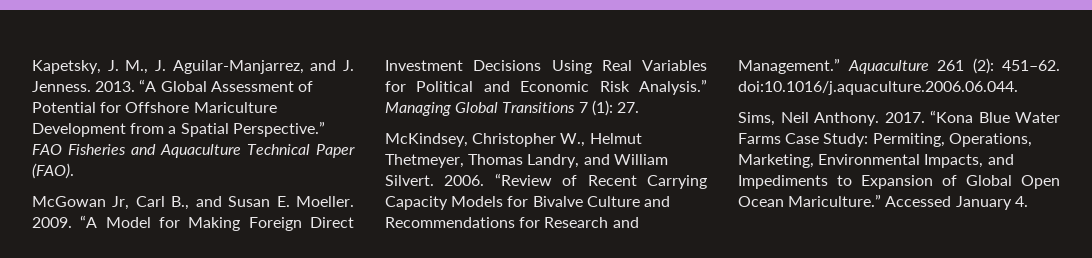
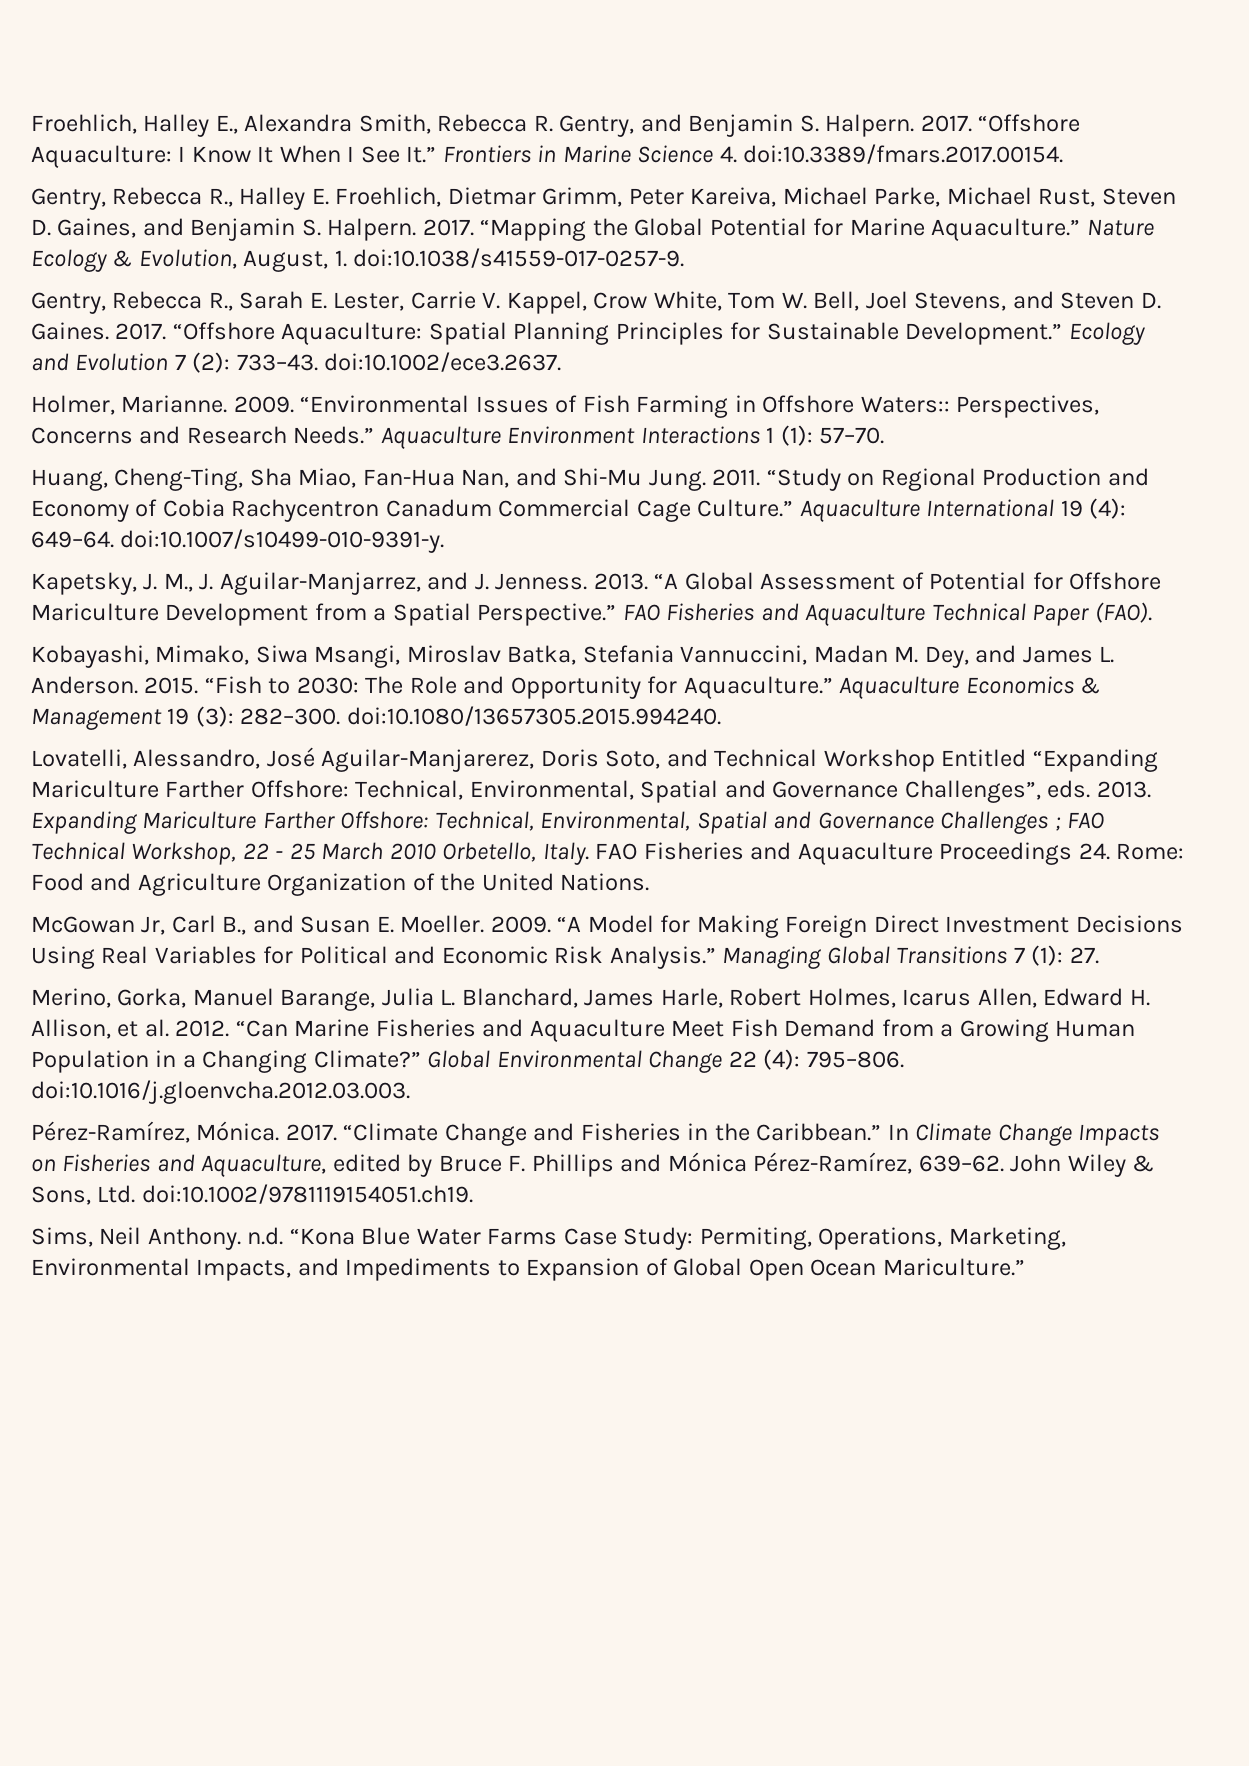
(32, 67) none -> [31,114,1081,137] [31,144,1064,168] [31,187,1176,210] [31,218,1154,241] [31,248,685,272] [31,291,1161,314] [31,322,1145,345] [31,352,562,373] [31,395,1100,418] [31,425,885,449] [31,468,1149,491] [31,498,1127,522] [31,529,445,553] Froehlich, Halley E., Alexandra Smith, Rebecca R. Gentry, and Benjamin S. Halpern. 2017. “Offshore Aquaculture: I Know It When I See It.” Frontiers in Marine Science 4. doi:10.3389/fmars.2017.00154. // Gentry, Rebecca R., Halley E. Froehlich, Dietmar Grimm, Peter Kareiva, Michael Parke, Michael Rust, Steven D. Gaines, and Benjamin S. Halpern. 2017. “Mapping the Global Potential for Marine Aquaculture.” Nature Ecology & Evolution, August, 1. doi:10.1038/s41559-017-0257-9. // Gentry, Rebecca R., Sarah E. Lester, Carrie V. Kappel, Crow White, Tom W. Bell, Joel Stevens, and Steven D. Gaines. 2017. “Offshore Aquaculture: Spatial Planning Principles for Sustainable Development.” Ecology and Evolution 7 (2): 733–43. doi:10.1002/ece3.2637. // Holmer, Marianne. 2009. “Environmental Issues of Fish Farming in Offshore Waters:: Perspectives, Concerns and Research Needs.” Aquaculture Environment Interactions 1 (1): 57–70. // Huang, Cheng-Ting, Sha Miao, Fan-Hua Nan, and Shi-Mu Jung. 2011. “Study on Regional Production and Economy of Cobia Rachycentron Canadum Commercial Cage Culture.” Aquaculture International 19 (4): 649–64. doi:10.1007/s10499-010-9391-y. //
(74, 171) none -> [31,645,1115,668] [31,676,1101,699] [31,706,721,730] [31,747,1158,772] [31,780,1151,803] [31,811,1106,834] [31,842,1185,865] [31,873,650,896] // Kobayashi, Mimako, Siwa Msangi, Miroslav Batka, Stefania Vannuccini, Madan M. Dey, and James L. Anderson. 2015. “Fish to 2030: The Role and Opportunity for Aquaculture.” Aquaculture Economics & Management 19 (3): 282–300. doi:10.1080/13657305.2015.994240. // Lovatelli, Alessandro, José Aguilar-Manjarerez, Doris Soto, and Technical Workshop Entitled “Expanding Mariculture Farther Offshore: Technical, Environmental, Spatial and Governance Challenges”, eds. 2013. Expanding Mariculture Farther Offshore: Technical, Environmental, Spatial and Governance Challenges ; FAO Technical Workshop, 22 - 25 March 2010 Orbetello, Italy. FAO Fisheries and Aquaculture Proceedings 24. Rome: Food and Agriculture Organization of the United Nations.
[385,133,642,147] [385,154,668,168] [385,173,707,189] [385,196,670,210] [385,217,639,228] [738,58,1060,74] [738,81,1018,95] McKindsey, Christopher W., Helmut Thetmeyer, Thomas Landry, and William Silvert. 2006. “Review of Recent Carrying Capacity Models for Bivalve Culture and Recommendations for Research and Management.” Aquaculture 261 (2): 451–62. doi:10.1016/j.aquaculture.2006.06.044. -> [31,988,1150,1011] [31,1019,1136,1042] [31,1049,904,1073] [31,1080,410,1104] [31,1121,1160,1146] [31,1152,1155,1177] [31,1184,473,1205] Merino, Gorka, Manuel Barange, Julia L. Blanchard, James Harle, Robert Holmes, Icarus Allen, Edward H. Allison, et al. 2012. “Can Marine Fisheries and Aquaculture Meet Fish Demand from a Growing Human Population in a Changing Climate?” Global Environmental Change 22 (4): 795–806. doi:10.1016/j.gloenvcha.2012.03.003. // Pérez-Ramírez, Mónica. 2017. “Climate Change and Fisheries in the Caribbean.” In Climate Change Impacts on Fisheries and Aquaculture, edited by Bruce F. Phillips and Mónica Pérez-Ramírez, 639–62. John Wiley & Sons, Ltd. doi:10.1002/9781119154051.ch19.
[884,112,925,123] 2017. -> [247,1227,284,1245] n.d.
[885,196,1028,210] Accessed January 4. -> (1025, 1267) none

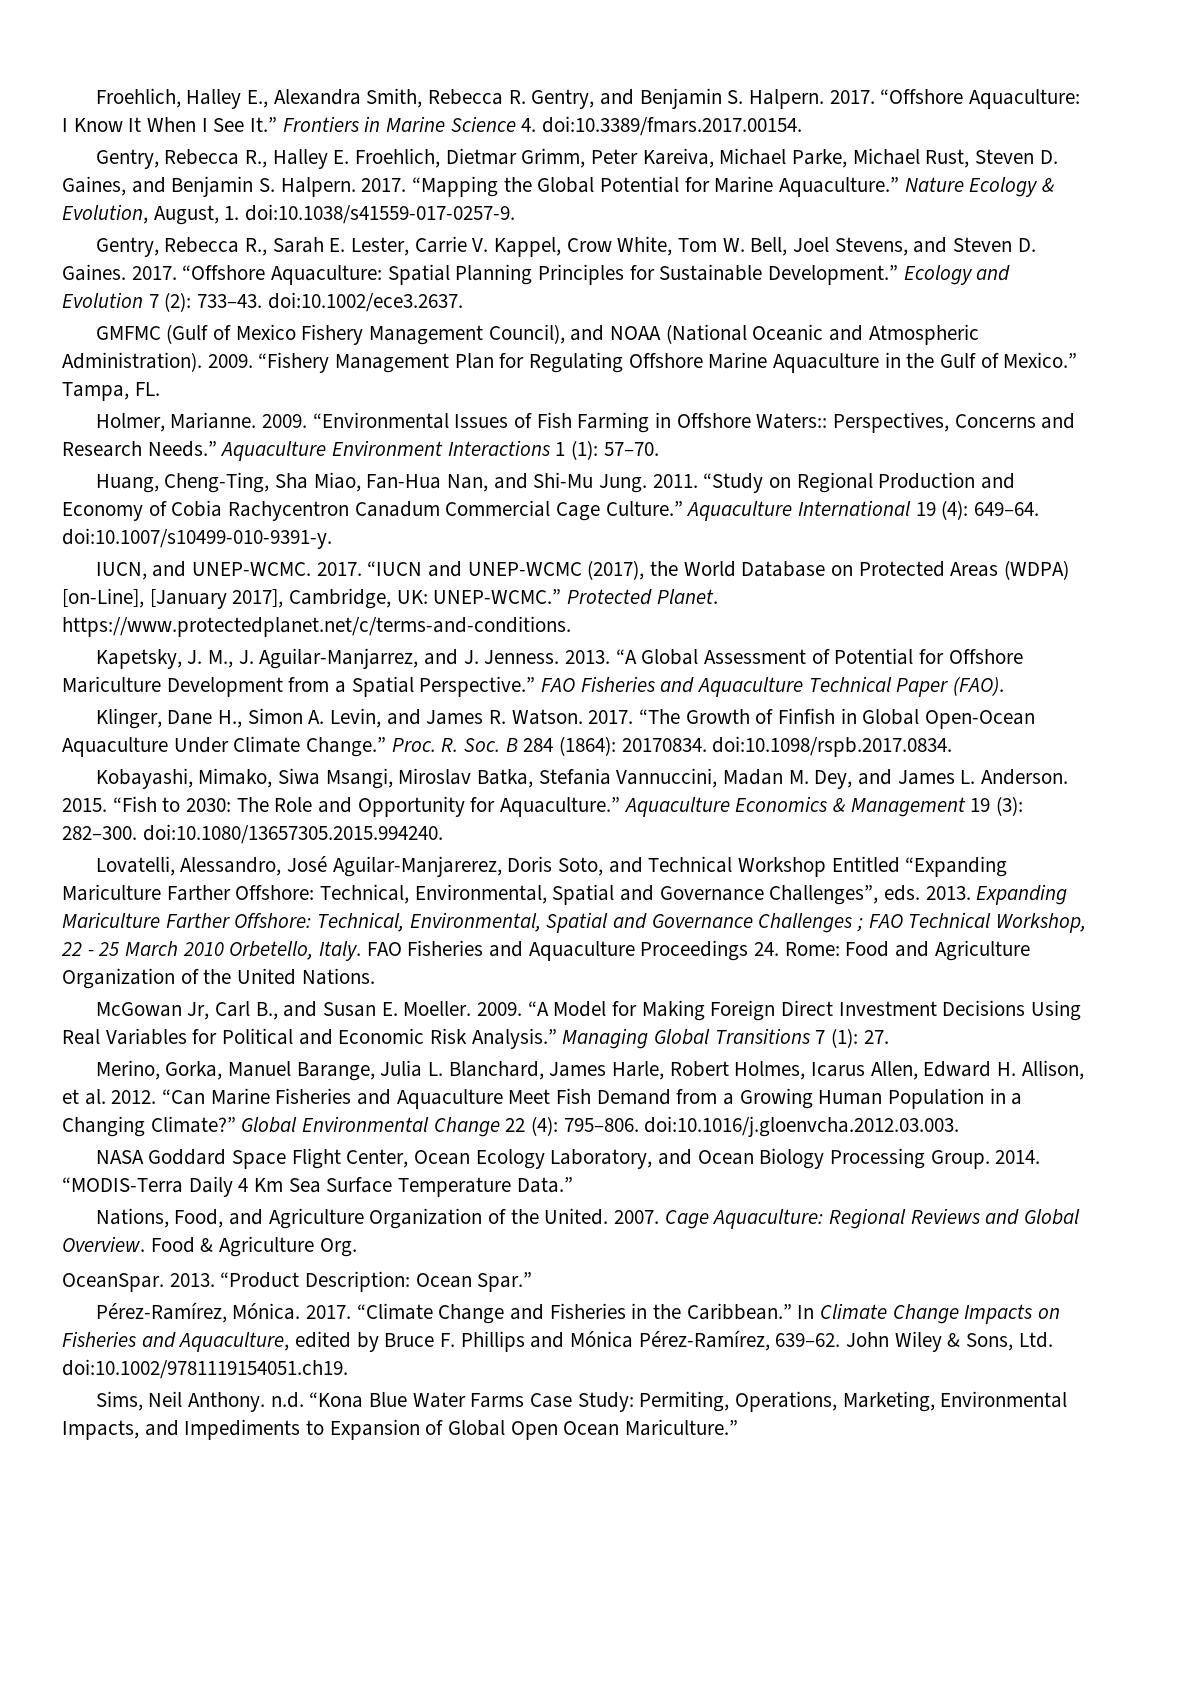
(562, 362) none -> [95,324,979,345] [62,352,1078,373] [62,382,160,401] // GMFMC (Gulf of Mexico Fishery Management Council), and NOAA (National Oceanic and Atmospheric Administration). 2009. “Fishery Management Plan for Regulating Offshore Marine Aquaculture in the Gulf of Mexico.” Tampa, FL.
(445, 541) none -> [95,560,1070,580] [62,588,718,609] [62,616,571,637] // IUCN, and UNEP-WCMC. 2017. “IUCN and UNEP-WCMC (2017), the World Database on Protected Areas (WDPA) [on-Line], [January 2017], Cambridge, UK: UNEP-WCMC.” Protected Planet. https://www.protectedplanet.net/c/terms-and-conditions.
(1152, 612) none -> [95,708,1036,729] [62,736,953,757] // Klinger, Dane H., Simon A. Levin, and James R. Watson. 2017. “The Growth of Finfish in Global Open-Ocean Aquaculture Under Climate Change.” Proc. R. Soc. B 284 (1864): 20170834. doi:10.1098/rspb.2017.0834.
(410, 1092) none -> [95,1148,1041,1169] [62,1176,573,1197] [95,1208,1081,1229] [62,1236,357,1257] [62,1271,533,1292] // NASA Goddard Space Flight Center, Ocean Ecology Laboratory, and Ocean Biology Processing Group. 2014. “MODIS-Terra Daily 4 Km Sea Surface Temperature Data.” // Nations, Food, and Agriculture Organization of the United. 2007. Cage Aquaculture: Regional Reviews and Global Overview. Food & Agriculture Org. // OceanSpar. 2013. “Product Description: Ocean Spar.”

